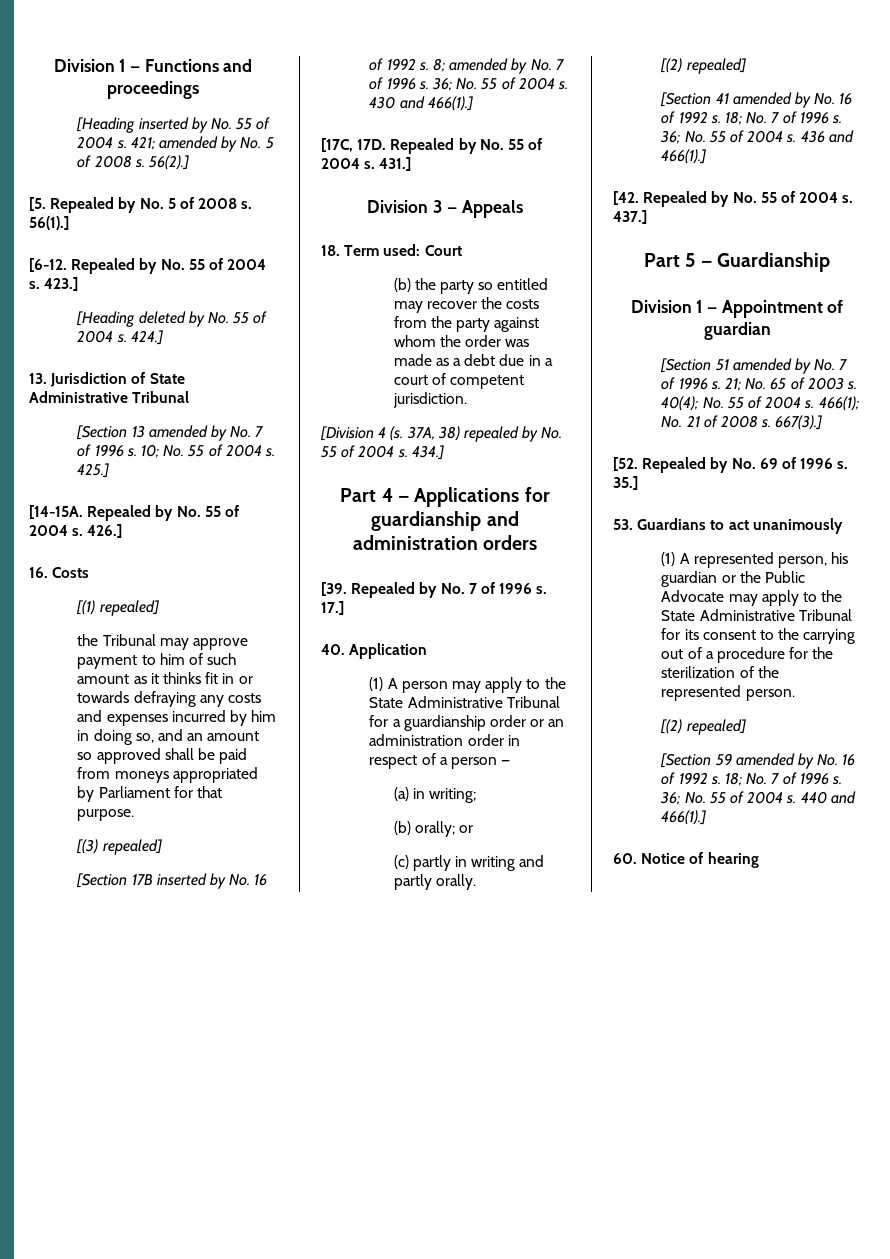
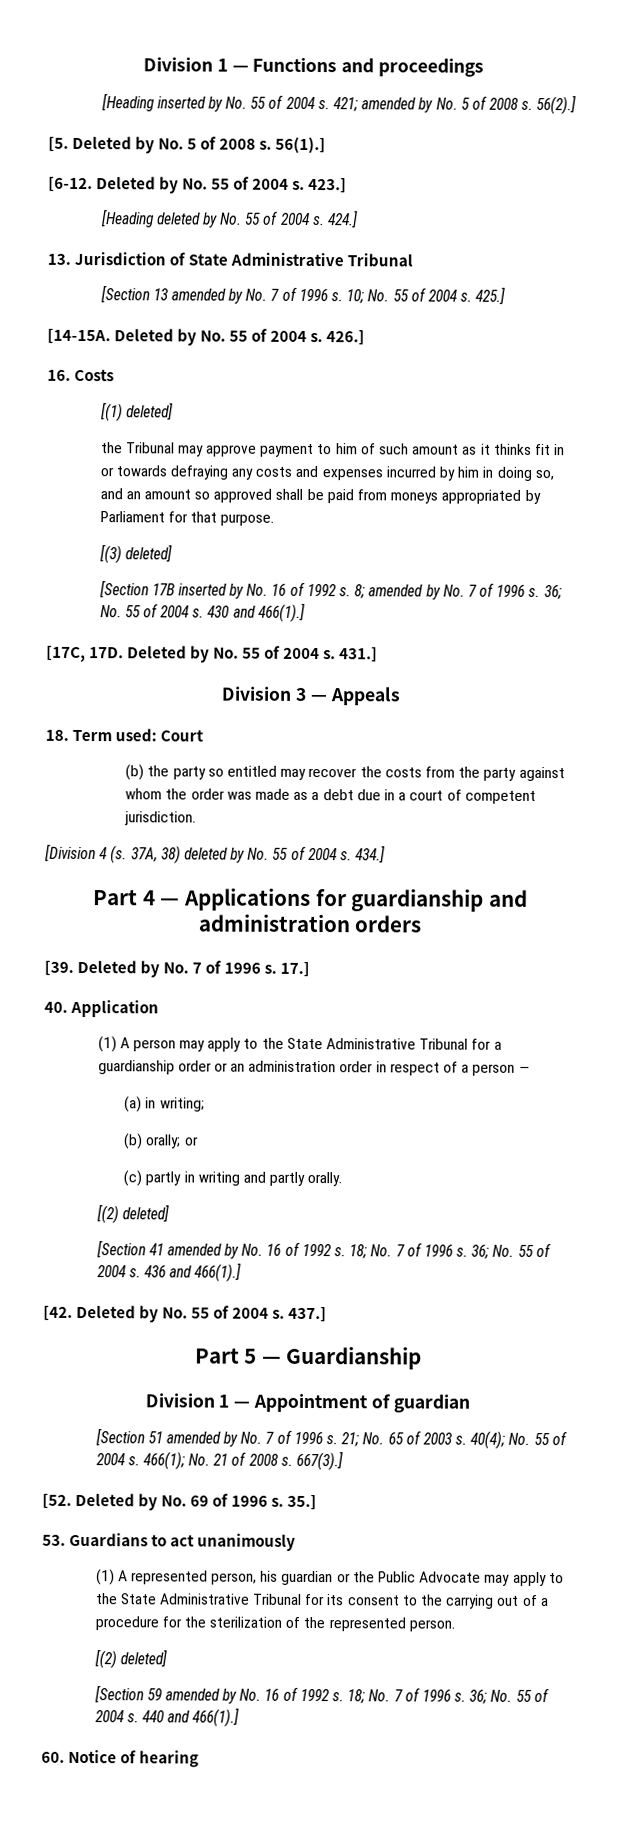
[50,197,115,213] Repealed -> [72,135,133,150] Deleted
[71,258,136,274] Repealed -> [96,176,157,190] Deleted
[87,505,152,521] Repealed -> [114,328,175,342] Deleted
[99,600,159,616] repealed] -> [125,402,173,421] deleted]
[102,839,162,855] repealed] -> [124,544,172,563] deleted]
[390,138,455,154] Repealed -> [127,645,188,659] Deleted
[463,426,519,442] repealed -> [183,847,228,860] deleted
[351,582,416,598] Repealed -> [77,959,138,974] Deleted
[686,58,746,74] repealed] -> [121,1204,169,1223] deleted]
[643,191,708,207] Repealed -> [76,1304,137,1319] Deleted
[642,457,707,473] Repealed -> [75,1492,136,1507] Deleted
[686,719,746,735] repealed] -> [119,1649,167,1668] deleted]

